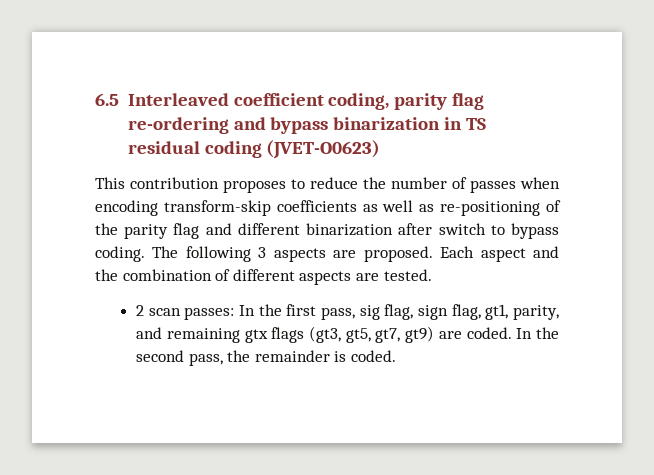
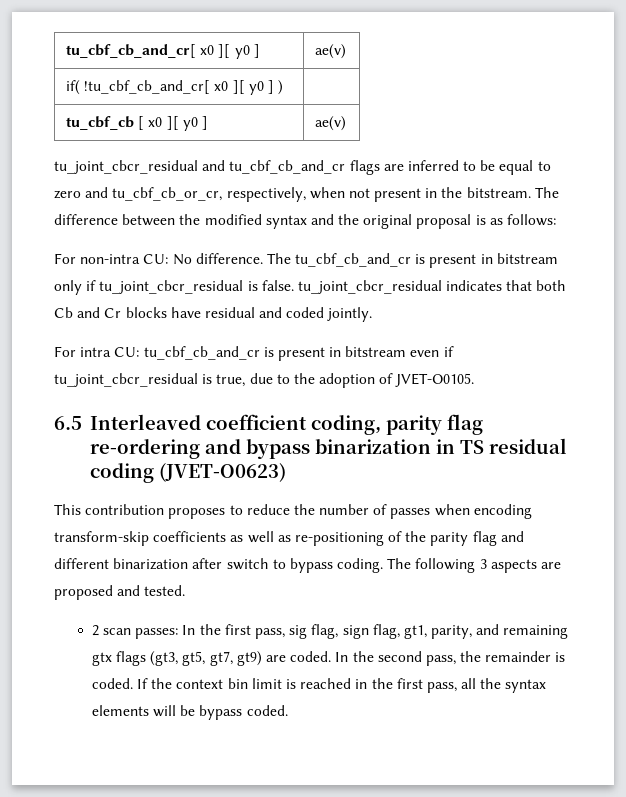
(95, 99) none -> [65,44,260,59] [314,44,346,59] [65,80,284,95] [65,116,208,131] [314,116,346,131] [54,160,551,175] [54,187,559,202] [54,214,557,229] [54,253,558,268] [54,280,567,295] [54,307,373,322] [54,346,454,361] [54,373,475,388] tu_cbf_cb_and_cr[ x0 ][ y0 ] | ae(v) // if( !tu_cbf_cb_and_cr[ x0 ][ y0 ] ) | // tu_cbf_cb [ x0 ][ y0 ] | ae(v) // tu_joint_cbcr_residual and tu_cbf_cb_and_cr flags are inferred to be equal to zero and tu_cbf_cb_or_cr, respectively, when not present in the bitstream. The difference between the modified syntax and the original proposal is as follows: // For non-intra CU: No difference. The tu_cbf_cb_and_cr is present in bitstream only if tu_joint_cbcr_residual is false. tu_joint_cbcr_residual indicates that both Cb and Cr blocks have residual and coded jointly. // For intra CU: tu_cbf_cb_and_cr is present in bitstream even if tu_joint_cbcr_residual is true, due to the adoption of JVET-O0105. //
[363,246,560,262] [95,269,379,285] proposed. Each aspect and the combination of different aspects are -> [54,585,141,600] proposed and
(396, 356) none -> [137,678,547,693] [91,705,288,720] If the context bin limit is reached in the first pass, all the syntax elements will be bypass coded.

